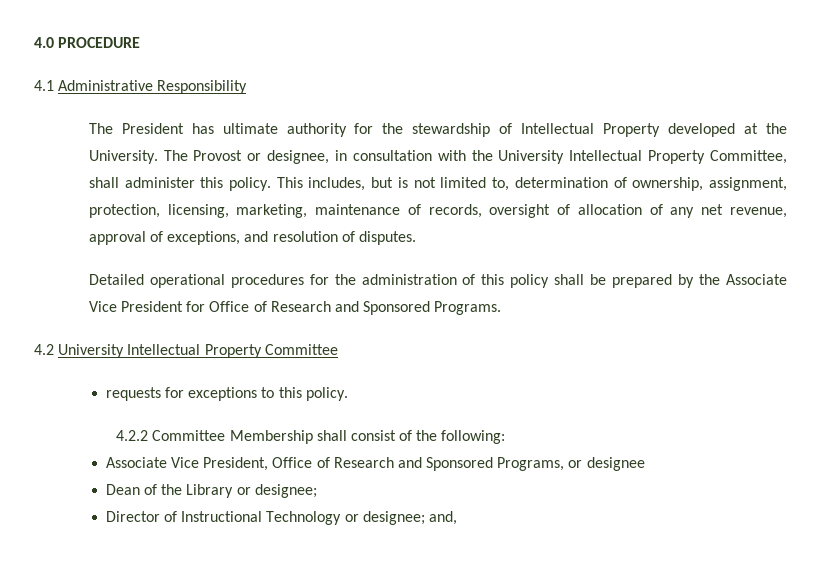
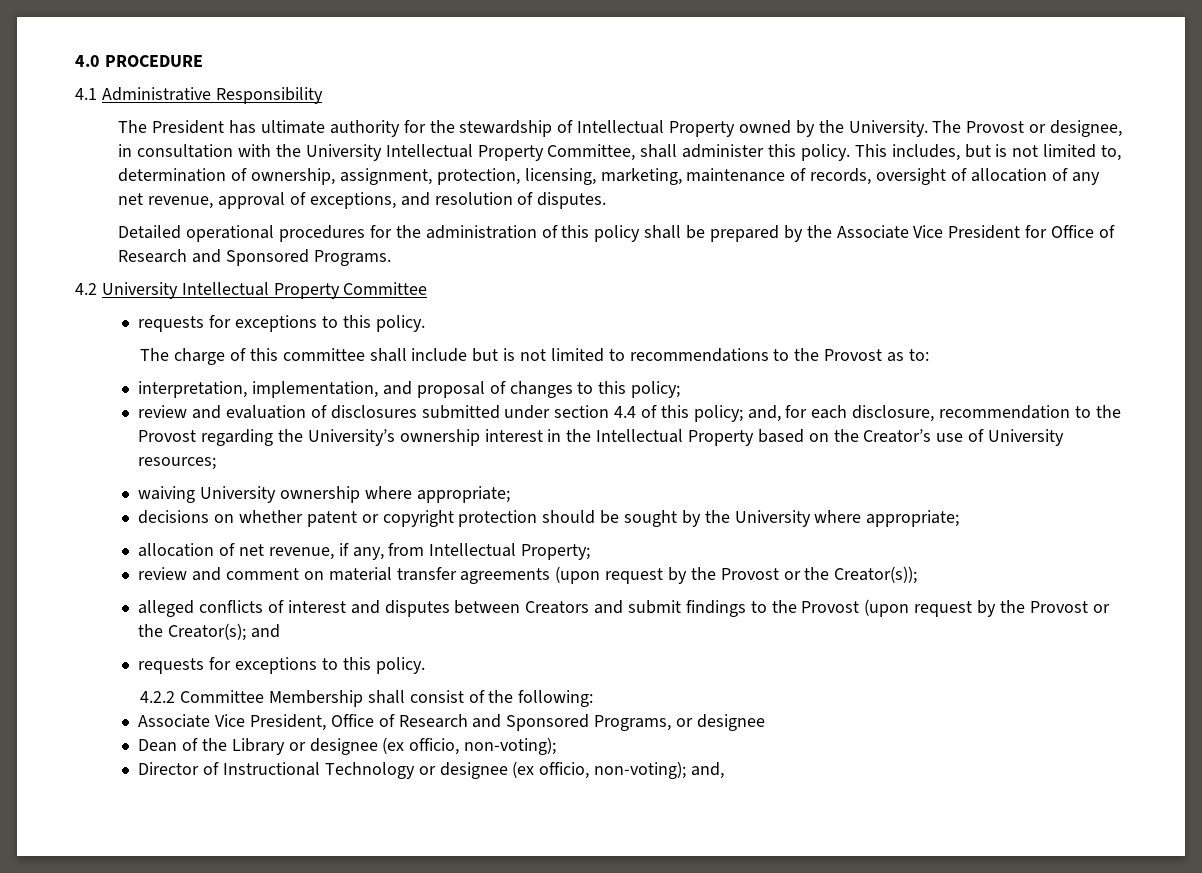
[668,123,759,137] developed at -> [738,120,815,137] owned by
(348, 394) none -> [140,348,929,365] [138,381,681,398] [138,405,1121,422] [138,429,1065,446] [138,457,217,470] [138,486,510,503] [138,510,960,527] [138,543,591,560] [138,566,918,584] [138,599,1110,617] [138,623,280,641] [138,657,425,674] // The charge of this committee shall include but is not limited to recommendations to the Provost as to: // interpretation, implementation, and proposal of changes to this policy; // review and evaluation of disclosures submitted under section 4.4 of this policy; and, for each disclosure, recommendation to the Provost regarding the University’s ownership interest in the Intellectual Property based on the Creator’s use of University resources; // waiving University ownership where appropriate; // decisions on whether patent or copyright protection should be sought by the University where appropriate; // allocation of net revenue, if any, from Intellectual Property; // review and comment on material transfer agreements (upon request by the Provost or the Creator(s)); // alleged conflicts of interest and disputes between Creators and submit findings to the Provost (upon request by the Provost or the Creator(s); and // requests for exceptions to this policy.
[254,484,317,498] designee; -> [309,737,557,755] designee (ex officio, non-voting);
[362,511,425,525] designee; -> [439,761,687,779] designee (ex officio, non-voting);

